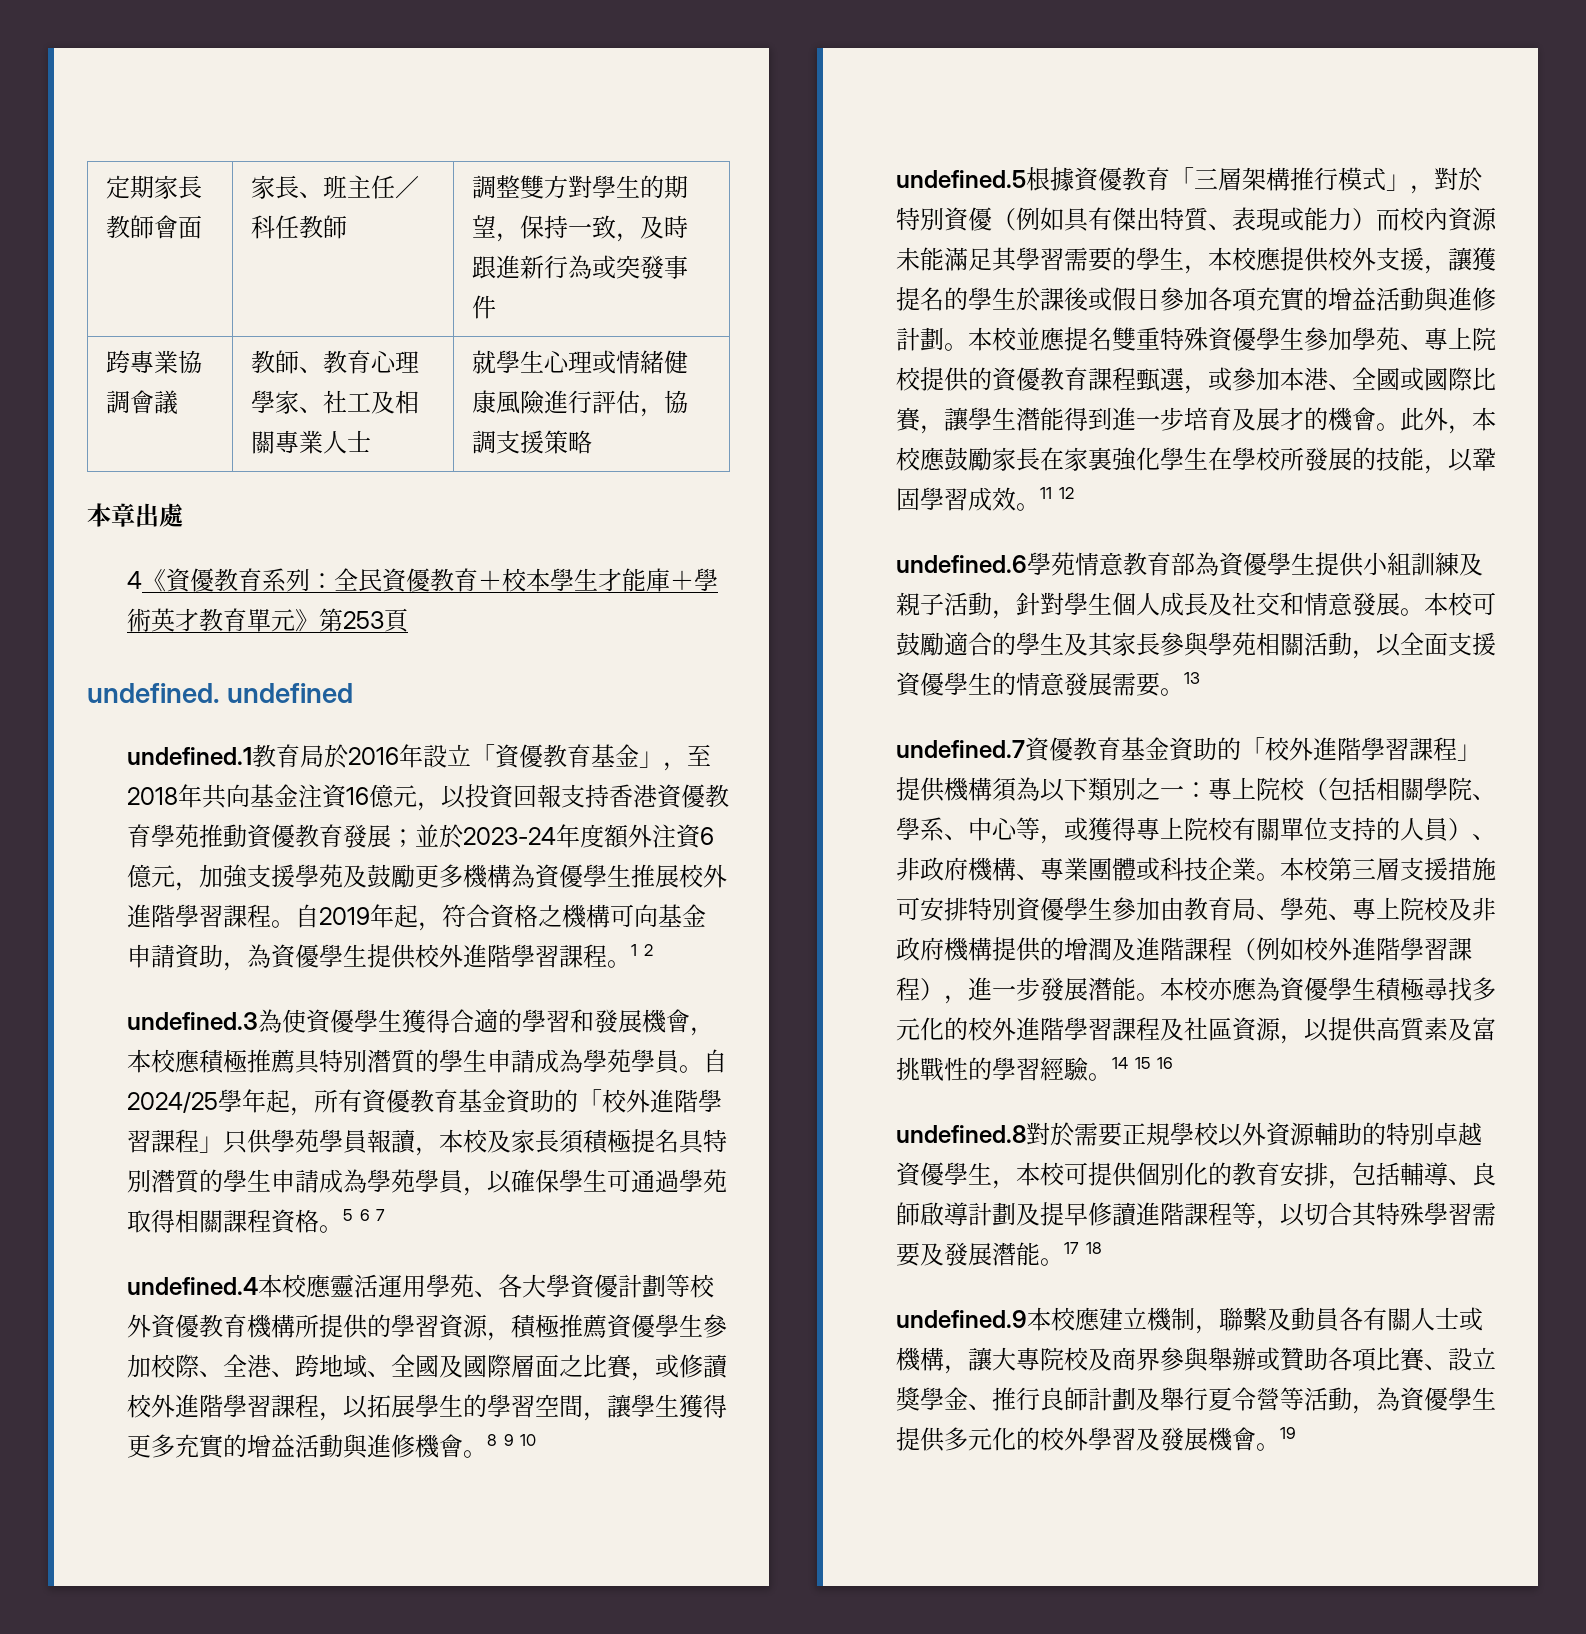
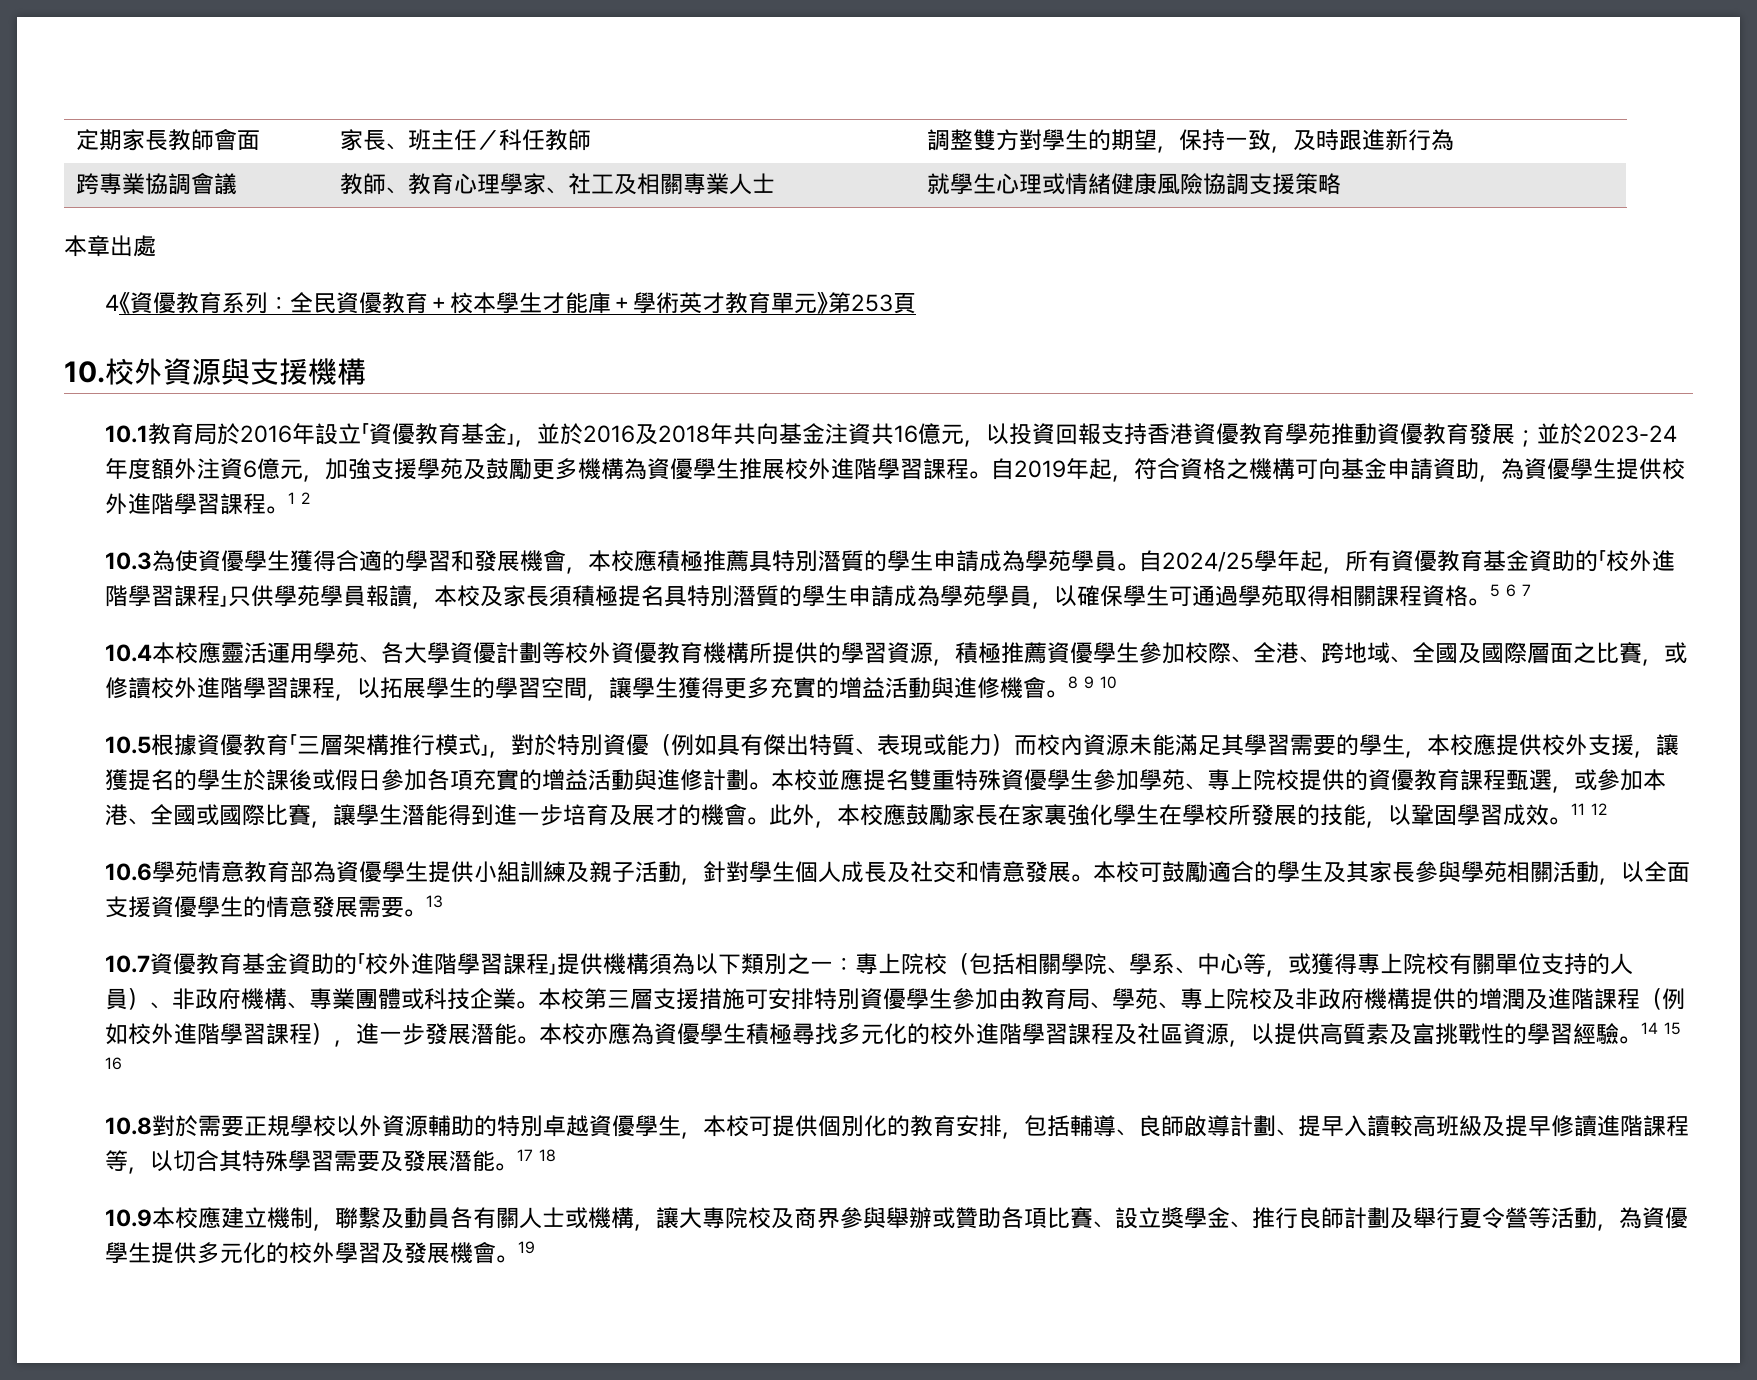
[591,255,688,279] [471,295,496,319] 或突發事件 -> (1454, 140) none
[543,390,664,417] 進行評估， -> (1203, 184) none
[87,683,354,703] [127,747,253,765] undefined. undefined // undefined.1 -> [64,358,366,385] [104,425,148,443] 10.校外資源與支援機構 // 10.1
[687,744,712,766] 至 -> [536,423,658,445] 並於2016及
(348, 796) none -> [870,423,894,445] 共
[127,1012,259,1030] undefined.3 -> [104,552,152,570] 10.3
[127,1277,259,1295] undefined.4 -> [104,644,152,662] 10.4
[896,170,1027,188] undefined.5 -> [104,736,151,754] 10.5
[896,555,1028,573] undefined.6 -> [104,863,152,881] 10.6
[896,740,1026,758] undefined.7 -> [104,955,150,973] 10.7
[896,1125,1027,1143] undefined.8 -> [104,1117,152,1135] 10.8
(1017, 1214) none -> [1275,1115,1482,1137] 、提早入讀較高班級
[896,1310,1028,1328] undefined.9 -> [104,1209,152,1227] 10.9

